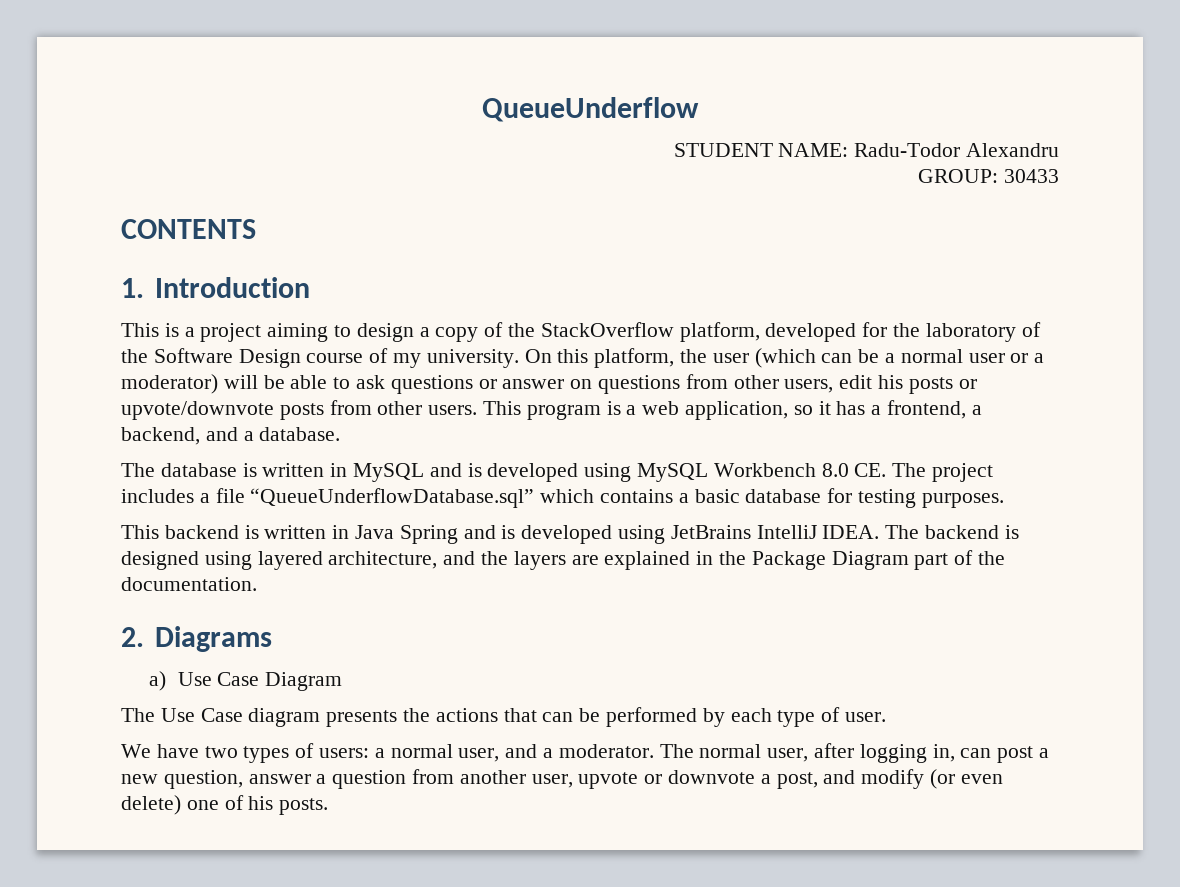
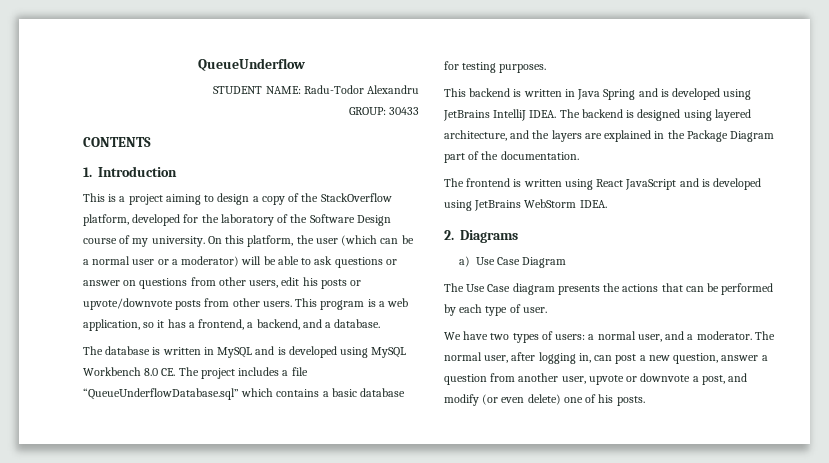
(257, 584) none -> [444,178,762,190] [444,199,607,211] // The frontend is written using React JavaScript and is developed using JetBrains WebStorm IDEA.

